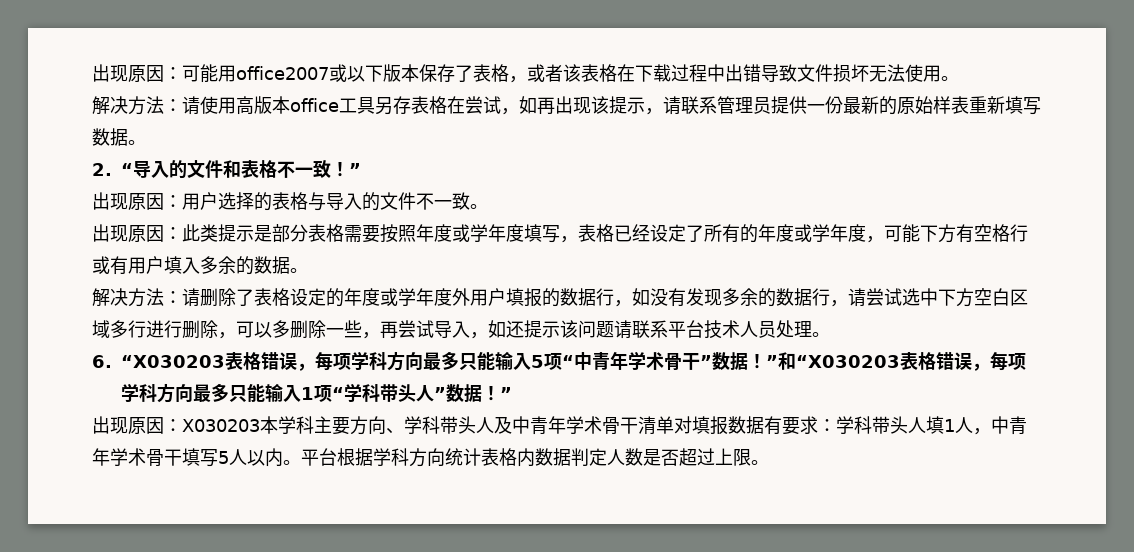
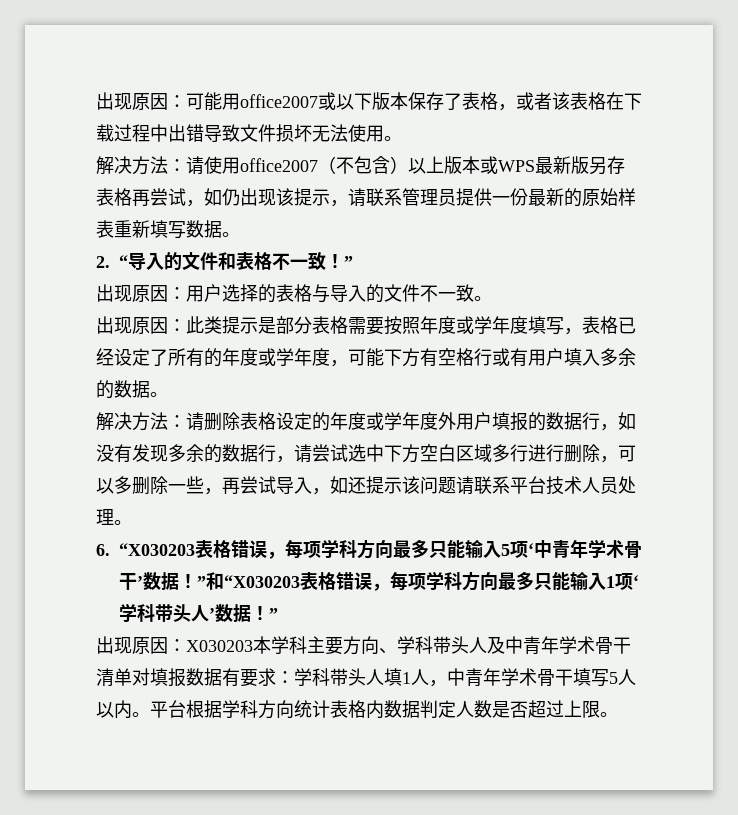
[236,96,375,115] 高版本office工具 -> [240,156,589,174] office2007（不包含）以上版本或WPS最新版
[447,96,465,114] 在 -> [132,189,150,207] 再
[537,97,555,115] 再 -> [222,188,240,206] 仍
[236,289,254,306] 了 -> (240, 421) none
[562,351,712,370] “中青年学术骨干” -> [528,539,642,558] [119,573,143,590] ‘中青年学术骨干’
[332,383,446,402] “学科带头人” -> [633,575,639,588] [119,603,215,622] ‘学科带头人’

